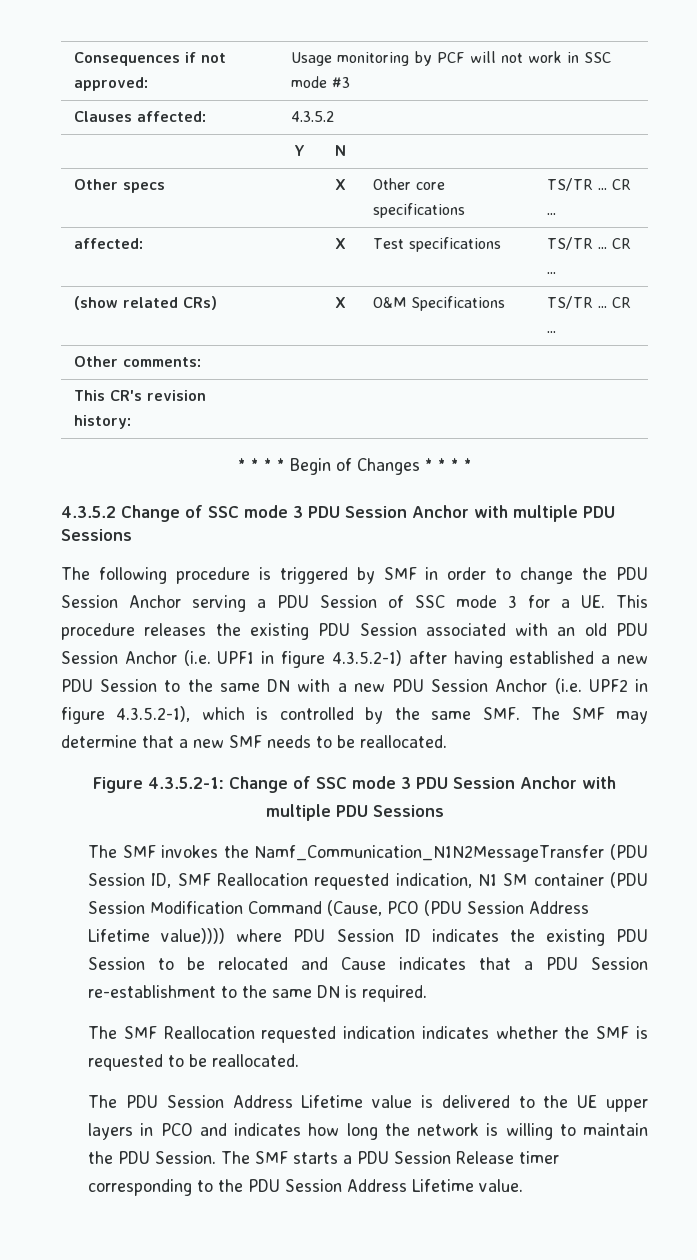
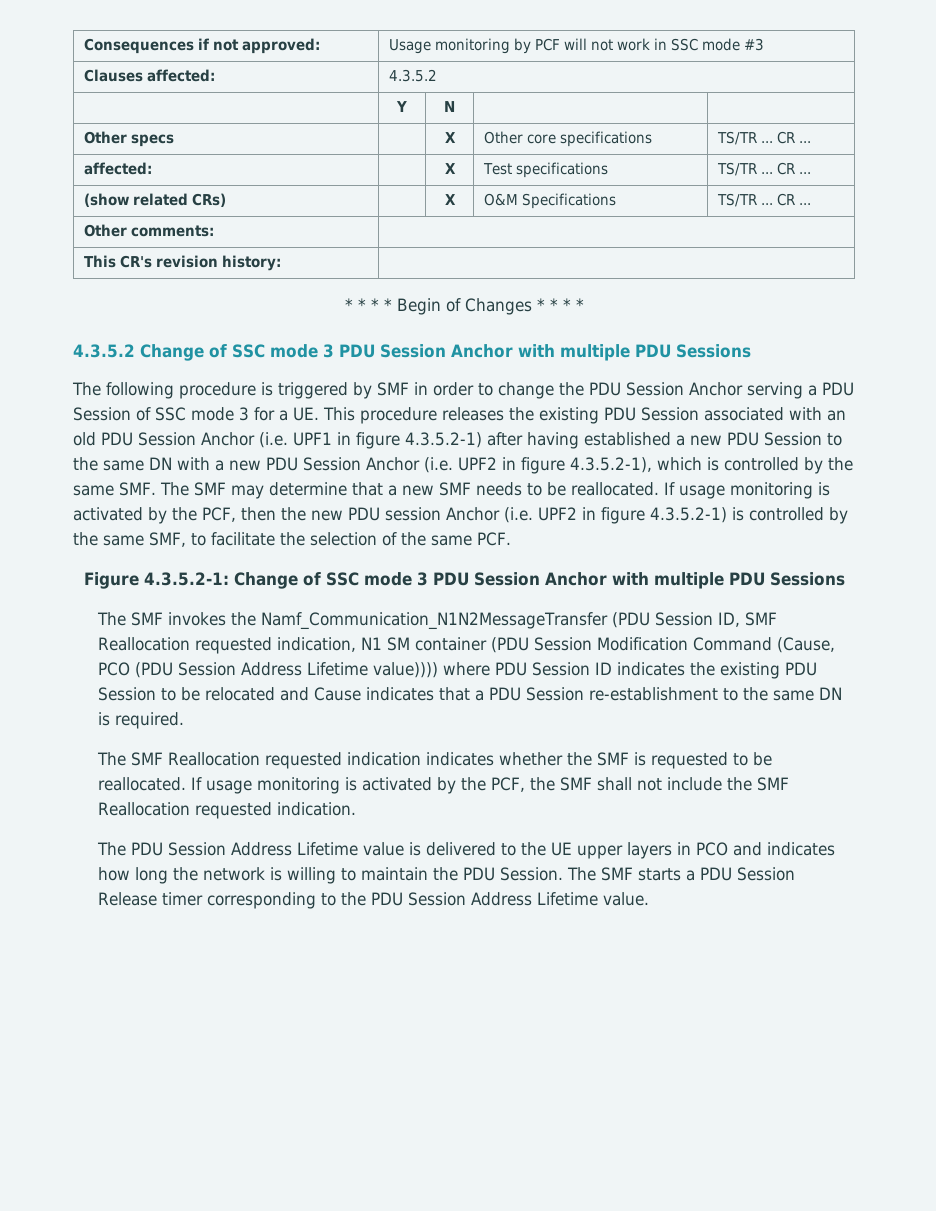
(447, 741) none -> [663,482,830,499] [73,507,848,524] [73,532,511,547] If usage monitoring is activated by the PCF, then the new PDU session Anchor (i.e. UPF2 in figure 4.3.5.2-1) is controlled by the same SMF, to facilitate the selection of the same PCF.
(300, 1060) none -> [191,777,790,794] [98,802,357,819] If usage monitoring is activated by the PCF, the SMF shall not include the SMF Reallocation requested indication.

